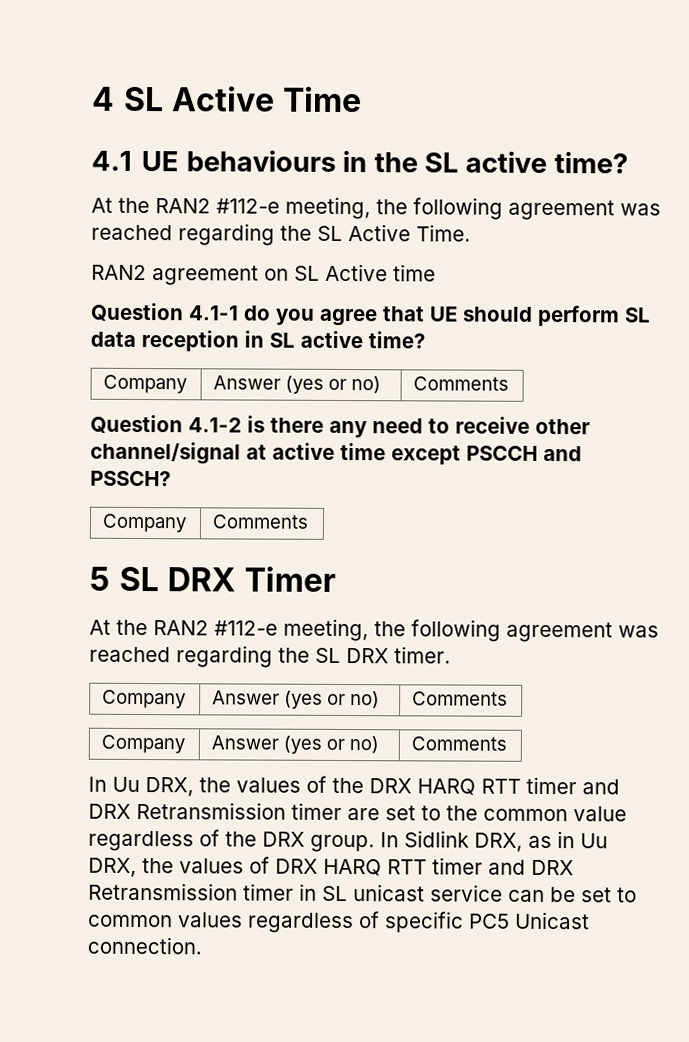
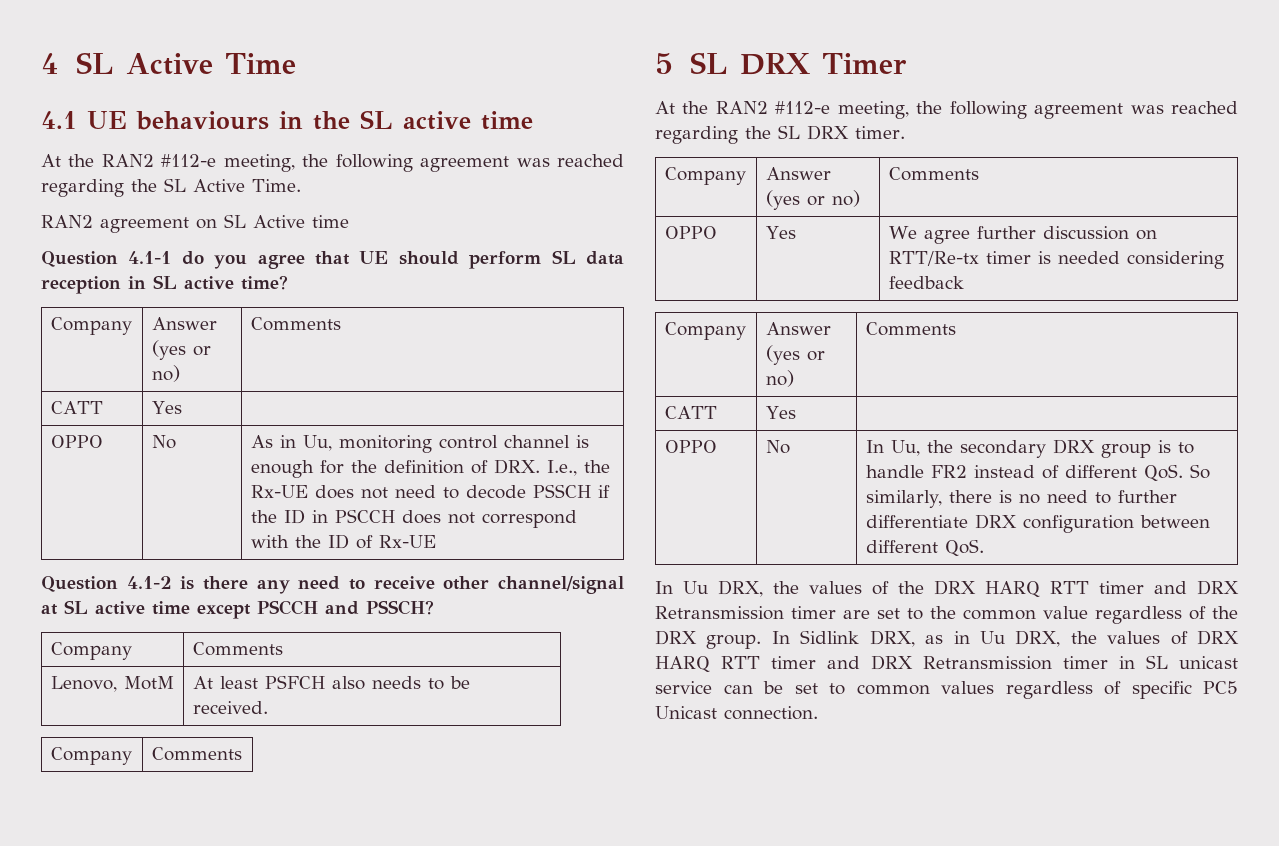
[553,151,628,174] time? -> [480,111,533,130] time
(510, 383) none -> [50,401,103,414] [151,401,182,414] [50,435,103,448] [151,435,176,449] [250,435,589,453] [250,459,610,478] [250,484,610,499] [250,509,577,528] [250,534,436,549] // CATT | Yes | // OPPO | No | As in Uu, monitoring control channel is enough for the definition of DRX. I.e., the Rx-UE does not need to decode PSSCH if the ID in PSCCH does not correspond with the ID of Rx-UE
(267, 452) none -> [64,600,88,614] SL
(310, 521) none -> [50,676,174,692] [192,675,470,690] [192,701,268,714] [50,747,132,765] [151,747,242,761] // Lenovo, MotM | At least PSFCH also needs to be received. // Company | Comments
[101,734,186,754] [211,735,380,754] [411,736,508,751] // Company | Answer (yes or no) | Comments -> [664,226,717,239] [765,226,796,239] [888,226,1157,244] [888,251,1224,269] [888,276,964,289] [664,322,746,340] [765,322,831,335] [765,345,825,365] [765,370,794,387] [865,322,956,336] [664,406,717,419] [765,406,796,419] [664,440,717,453] [765,440,790,454] [865,439,1194,458] [865,464,1210,482] [865,490,1178,508] [865,514,1210,533] [865,539,984,557] // OPPO | Yes | We agree further discussion on RTT/Re-tx timer is needed considering feedback // Company | Answer (yes or no) | Comments // CATT | Yes | // OPPO | No | In Uu, the secondary DRX group is to handle FR2 instead of different QoS. So similarly, there is no need to further differentiate DRX configuration between different QoS.

